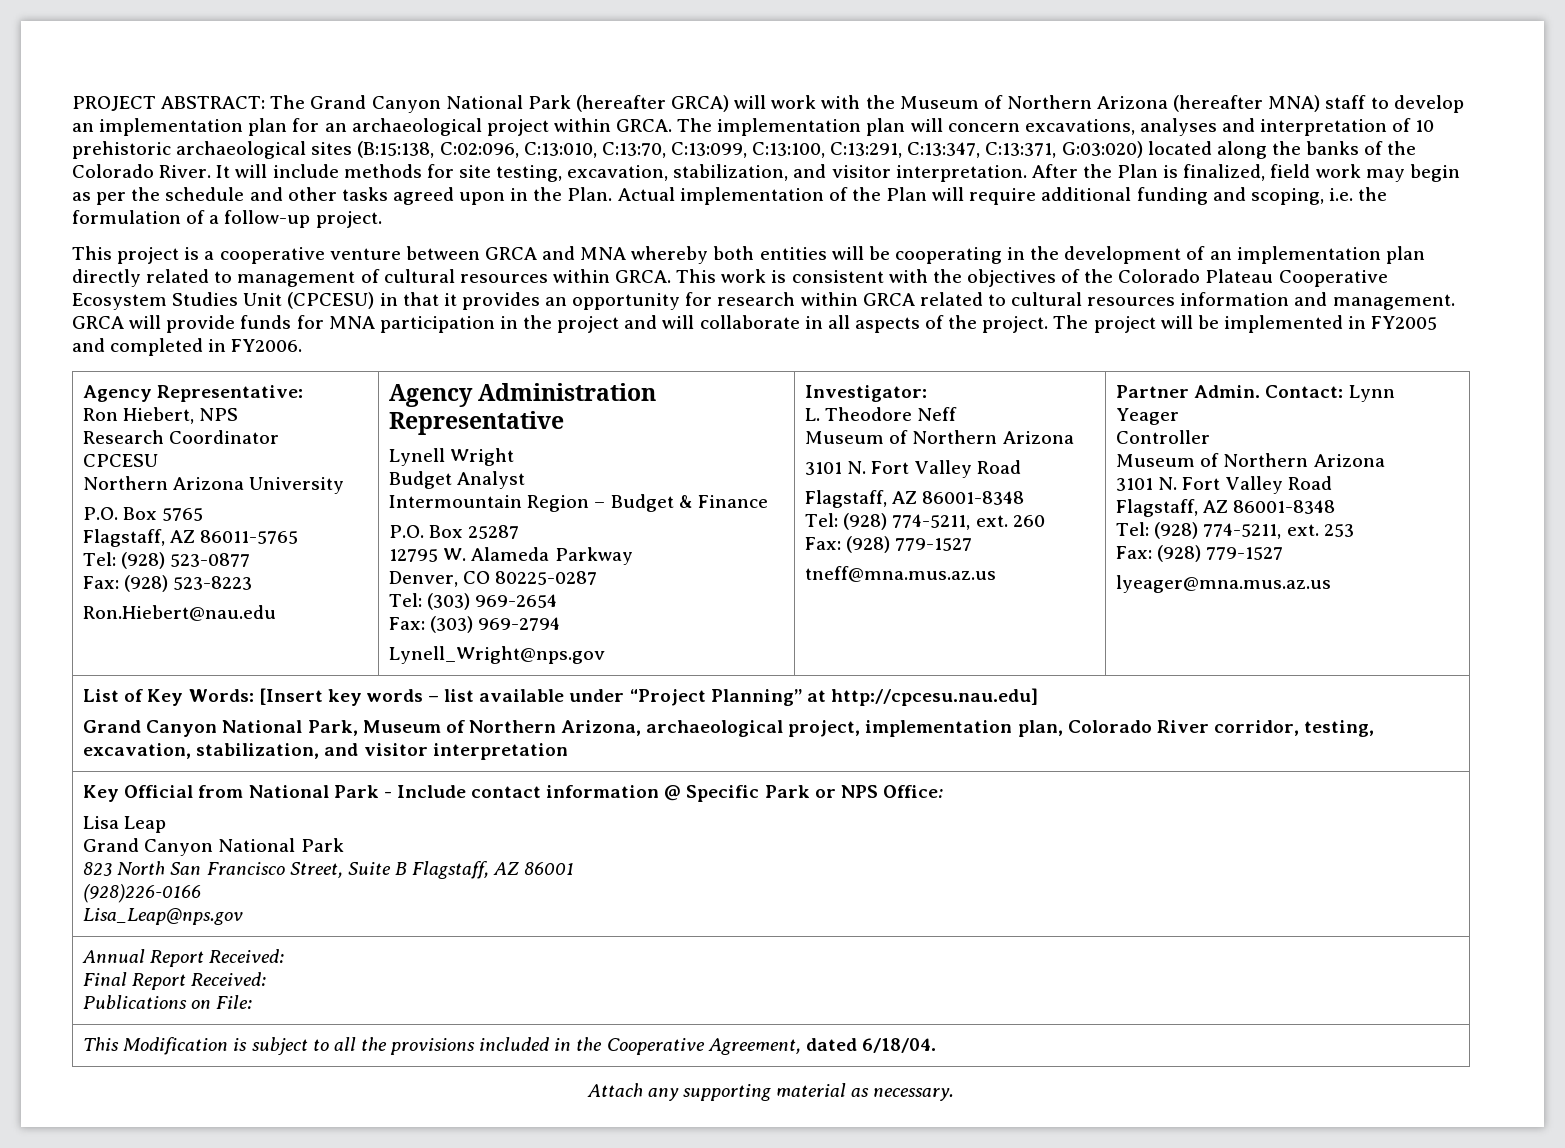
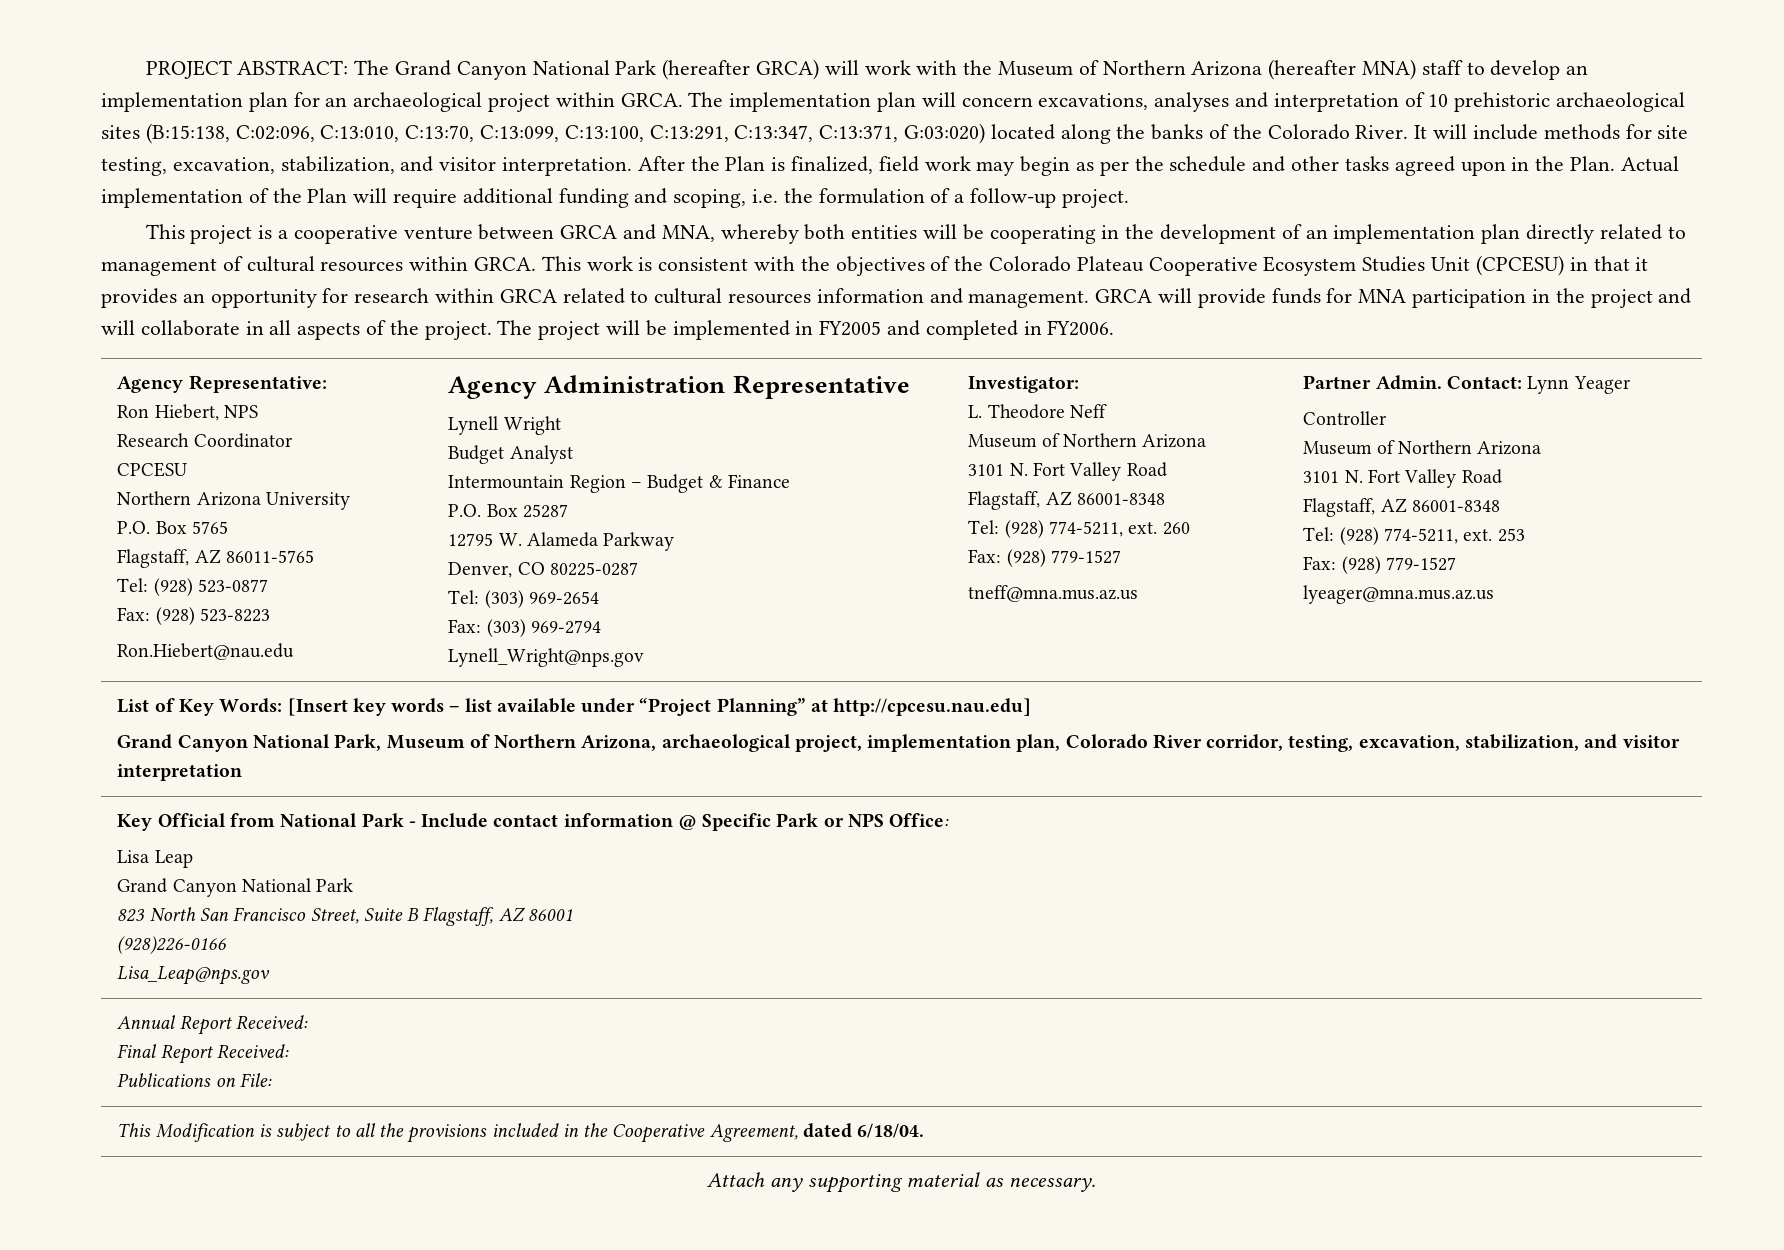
[580,247,627,260] MNA -> [661,225,715,242] MNA,

